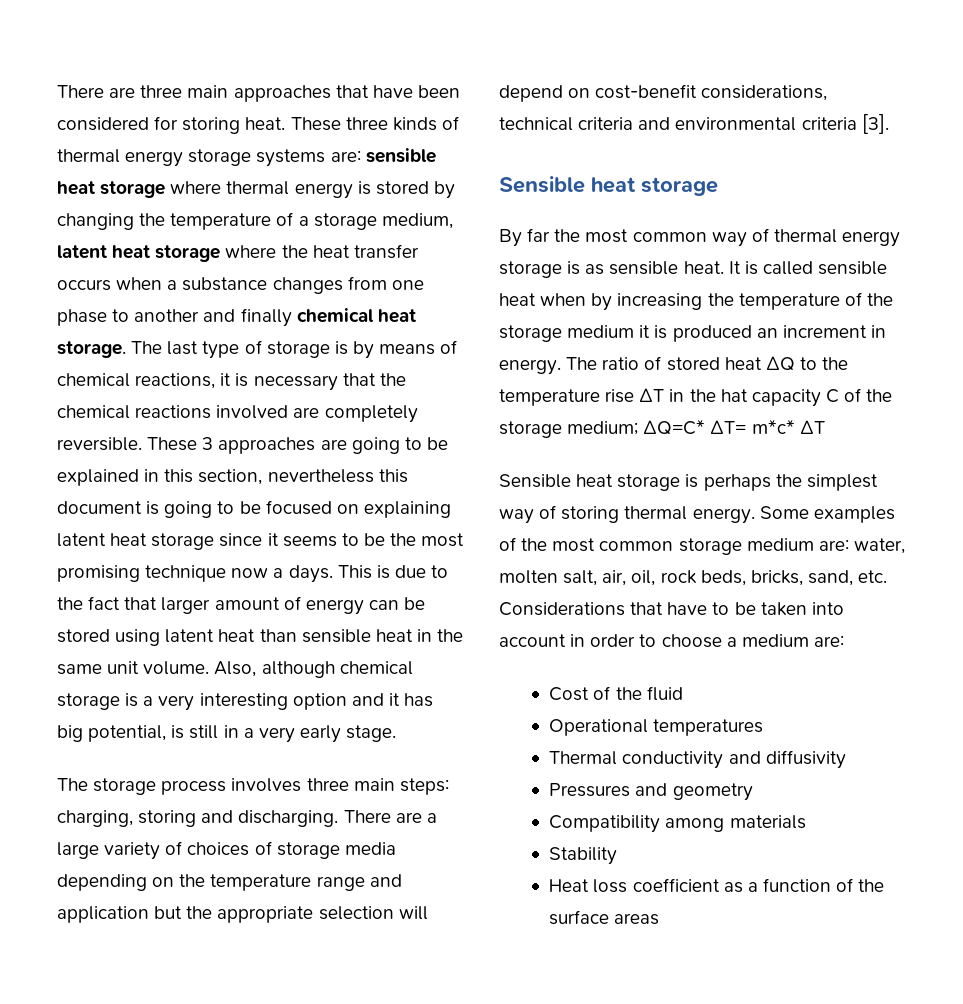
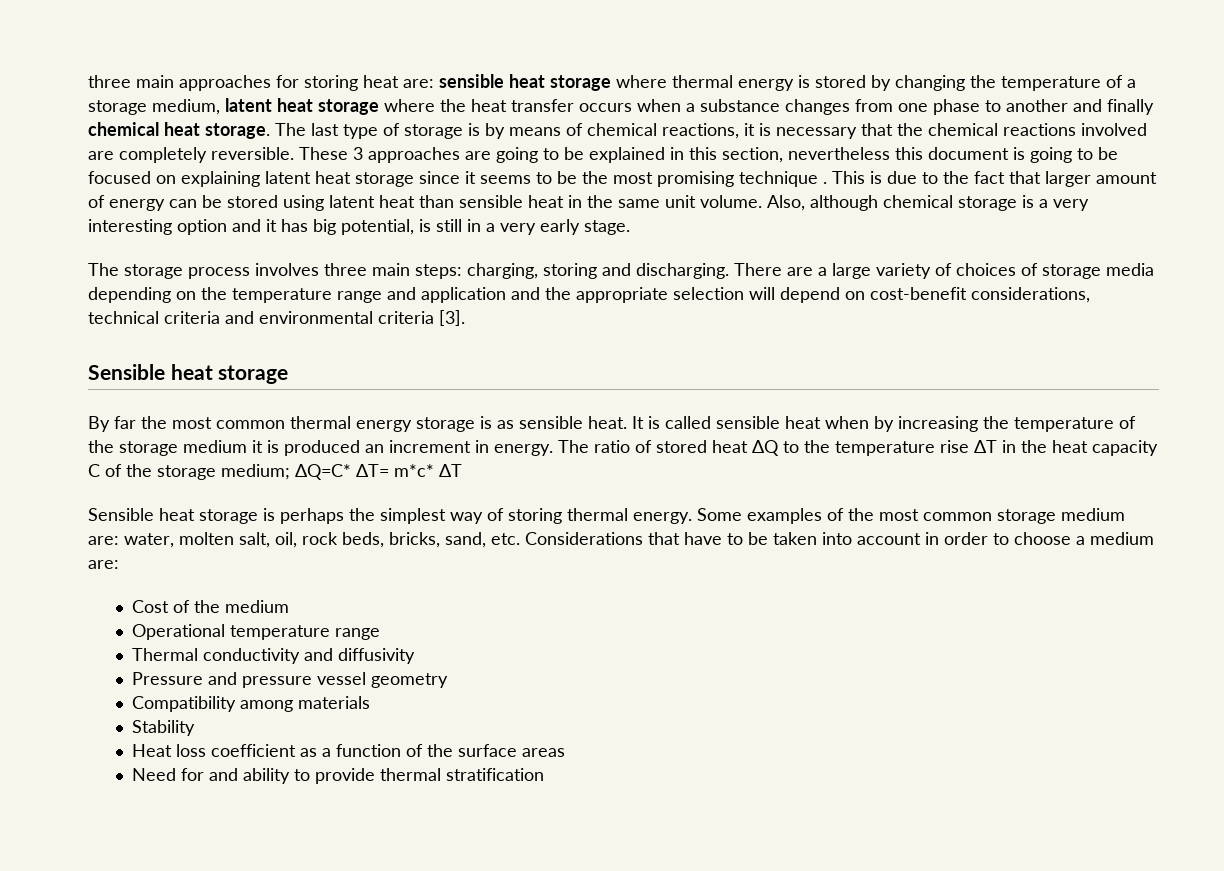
[57,85,136,98] There are -> (88, 81) none
[335,85,460,98] [57,116,459,134] [57,149,326,167] that have been considered for storing heat. These three kinds of thermal energy storage systems -> [276,75,399,91] for storing heat
[231,565,333,583] now a days. -> [823,182,827,184] .
[154,906,183,919] but -> [511,287,540,300] and
[711,228,769,247] way of -> (285, 424) none
[720,389,748,402] hat -> [1052,440,1088,453] heat
[602,570,627,586] air, -> (270, 540) none
[646,686,683,701] fluid -> [224,600,289,613] medium
[653,719,764,736] temperatures -> [229,625,380,640] temperature range
[549,783,668,797] Pressures and -> [131,672,366,688] Pressure and pressure vessel
(660, 919) none -> [131,768,544,784] // Need for and ability to provide thermal stratification

